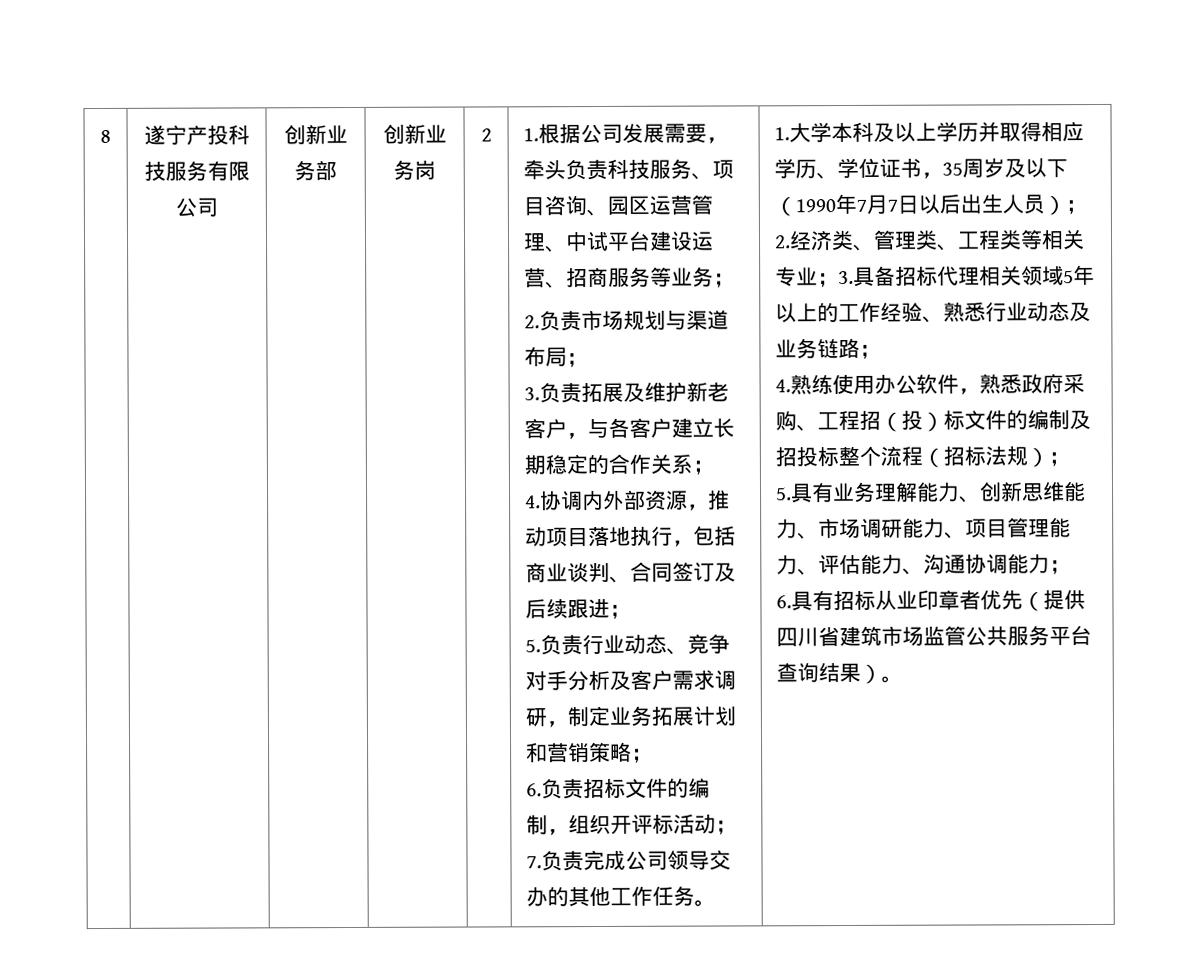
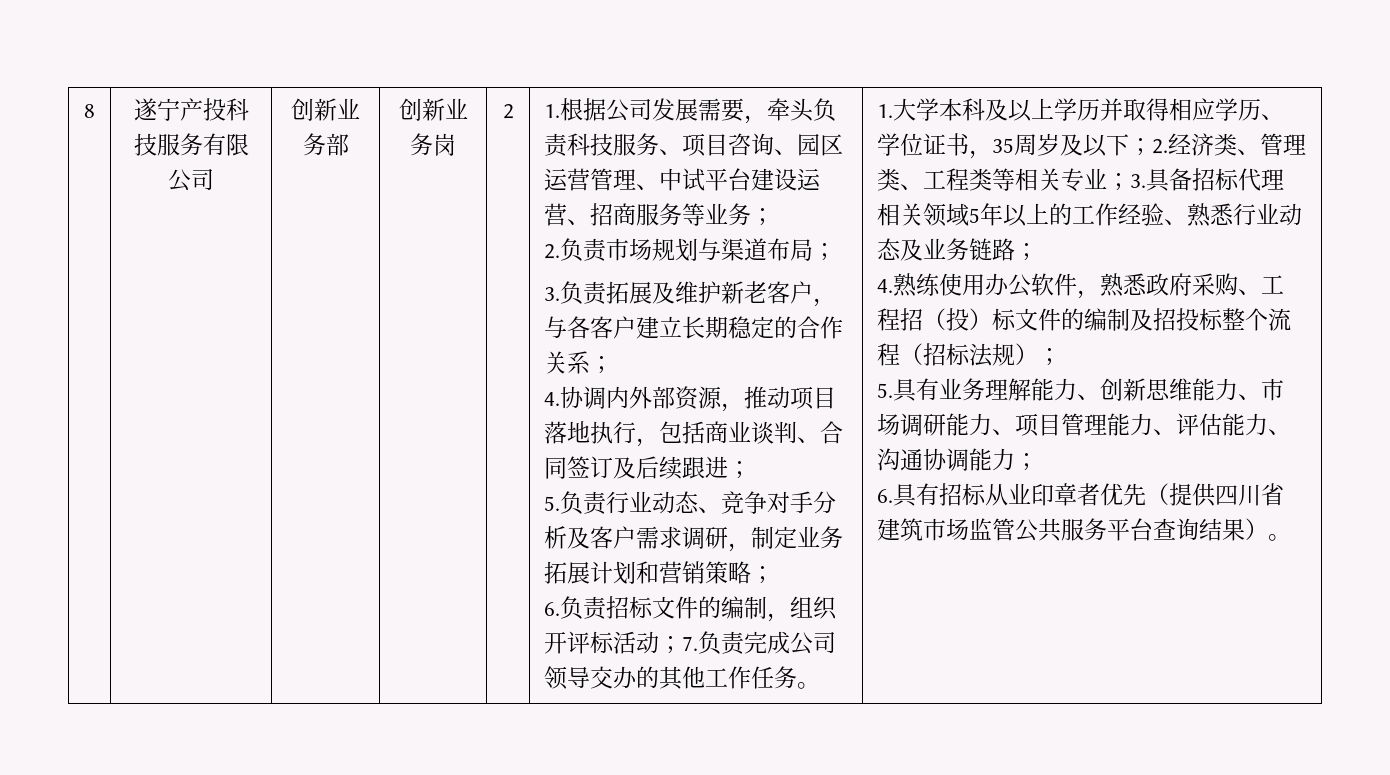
[774,193,1067,217] （1990年7月7日以后出生人员） -> (1130, 145) none

